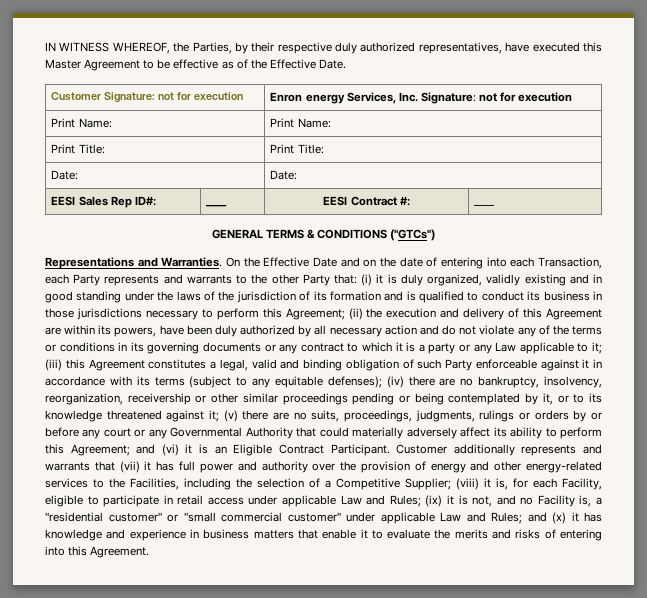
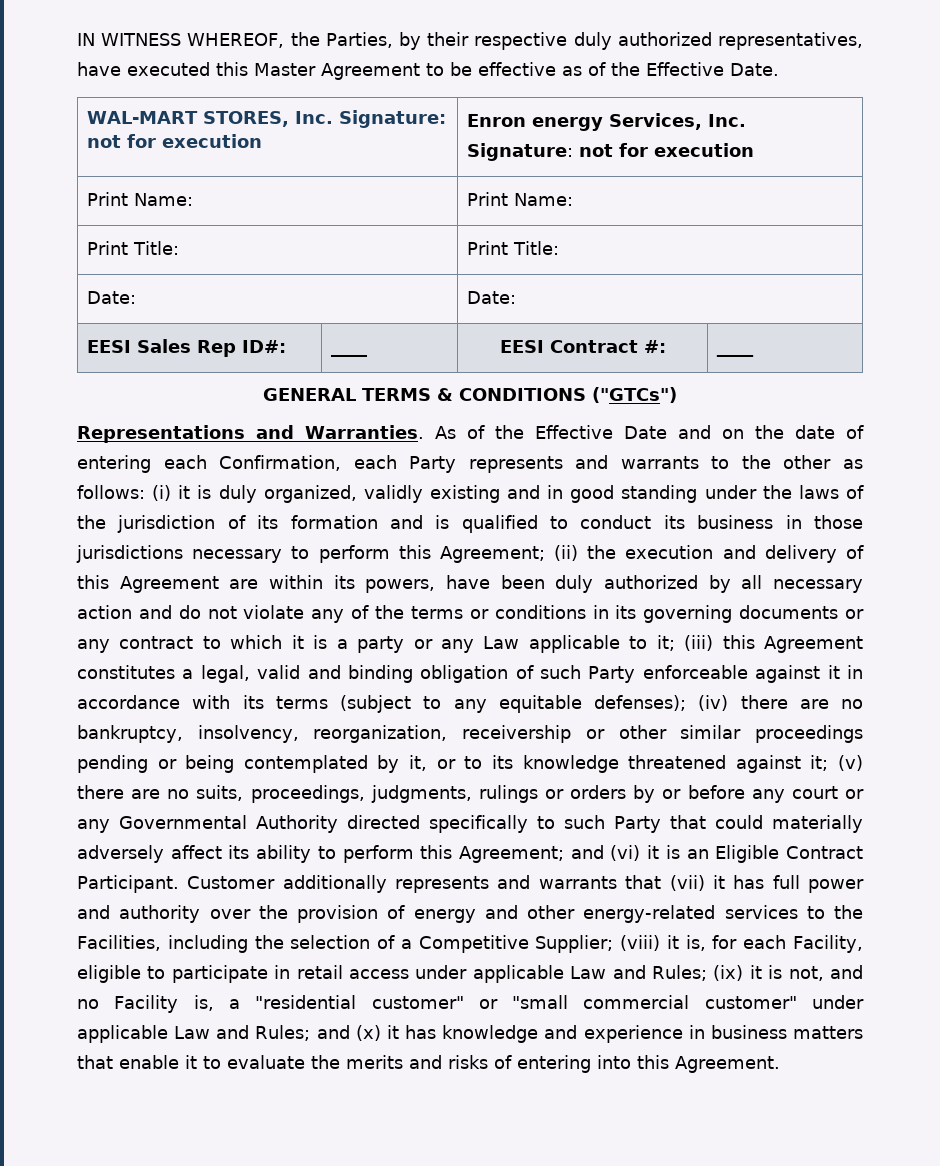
[51,92,102,101] Customer -> [86,111,333,127] WAL-MART STORES, Inc.
[225,257,240,267] On -> [435,425,485,439] As of
[486,257,603,269] into each Transaction, -> [163,455,342,471] each Confirmation,
[302,274,358,286] Party that: -> [843,459,863,469] [77,485,145,499] as follows:
(293, 433) none -> [347,815,662,833] directed specifically to such Party

